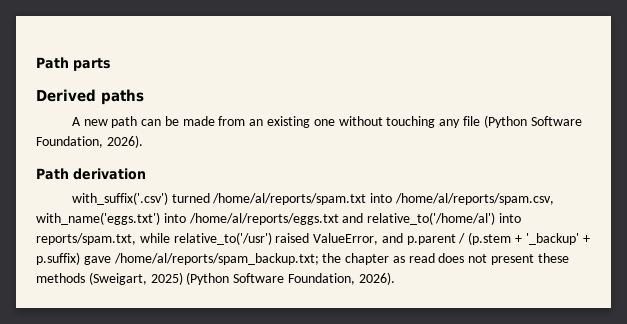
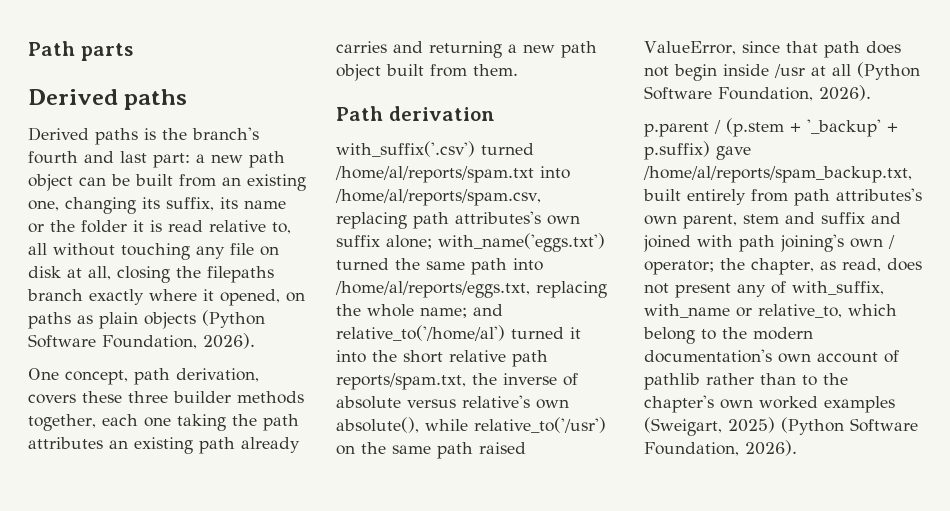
[71,116,138,128] A new path -> [28,127,259,145] [28,151,285,168] [28,174,73,191] Derived paths is the branch's fourth and last part: a new path object
[182,116,215,126] made -> [135,174,173,186] built
[313,115,582,128] [36,135,143,148] one without touching any file (Python Software Foundation, 2026). -> [28,197,286,214] [28,220,291,234] [28,243,279,260] [28,266,274,283] [27,289,305,306] [28,310,265,329] [28,333,255,349] [28,368,259,385] [28,391,304,404] [28,414,299,431] [28,437,300,454] [336,41,597,58] [336,64,518,81] one, changing its suffix, its name or the folder it is read relative to, all without touching any file on disk at all, closing the filepaths branch exactly where it opened, on paths as plain objects (Python Software Foundation, 2026). // One concept, path derivation, covers these three builder methods together, each one taking the path attributes an existing path already carries and returning a new path object built from them.
[36,212,521,225] [36,232,403,245] with_name('eggs.txt') into /home/al/reports/eggs.txt and relative_to('/home/al') into reports/spam.txt, while relative_to('/usr') raised ValueError, and -> [336,211,580,229] [336,233,605,252] [336,258,543,275] [335,281,607,298] [336,304,503,318] [336,325,581,341] [336,350,548,367] [336,373,578,390] [336,395,569,409] [336,417,606,433] [336,442,526,459] [644,41,901,58] [644,62,920,81] [644,85,871,101] replacing path attributes's own suffix alone; with_name('eggs.txt') turned the same path into /home/al/reports/eggs.txt, replacing the whole name; and relative_to('/home/al') turned it into the short relative path reports/spam.txt, the inverse of absolute versus relative's own absolute(), while relative_to('/usr') on the same path raised ValueError, since that path does not begin inside /usr at all (Python Software Foundation, 2026). //
[113,253,569,265] [36,273,85,283] /home/al/reports/spam_backup.txt; the chapter as read does not present these methods -> [643,166,912,183] [643,188,922,206] [644,212,901,229] [643,234,895,252] [644,258,922,275] [644,281,884,298] [644,304,897,318] [643,327,813,344] [644,349,899,363] [644,373,848,390] [644,395,895,413] /home/al/reports/spam_backup.txt, built entirely from path attributes's own parent, stem and suffix and joined with path joining's own / operator; the chapter, as read, does not present any of with_suffix, with_name or relative_to, which belong to the modern documentation's own account of pathlib rather than to the chapter's own worked examples

